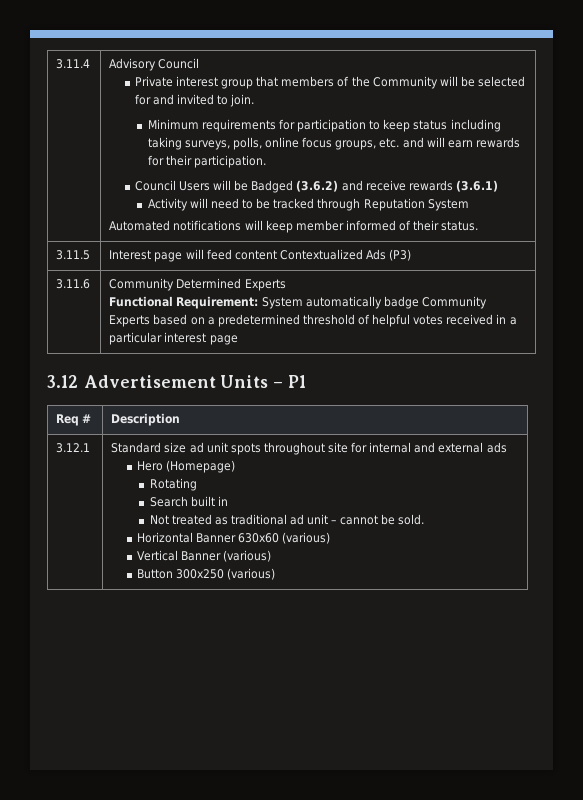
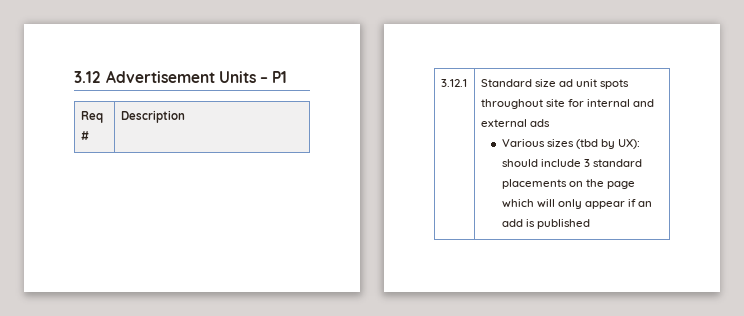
[56,59,91,69] [109,58,200,71] [134,76,525,89] [134,94,255,107] [147,119,501,132] [147,137,520,150] [147,155,266,168] [134,180,498,193] [147,198,469,211] [109,220,479,233] [56,250,91,260] [109,249,412,262] [56,279,91,289] [109,278,286,291] [109,296,487,309] [109,314,517,327] [109,332,238,345] 3.11.4 | Advisory Council // Private interest group that members of the Community will be selected for and invited to join. // Minimum requirements for participation to keep status including taking surveys, polls, online focus groups, etc. and will earn rewards for their participation. // Council Users will be Badged (3.6.2) and receive rewards (3.6.1) // Activity will need to be tracked through Reputation System // Automated notifications will keep member informed of their status. // 3.11.5 | Interest page will feed content Contextualized Ads (P3) // 3.11.6 | Community Determined Experts // Functional Requirement: System automatically badge Community Experts based on a predetermined threshold of helpful votes received in a particular interest page // -> (74, 77) none
[136,460,236,473] [149,478,197,491] [149,496,228,507] [149,514,424,525] [136,532,331,544] [136,550,272,562] [136,568,276,580] Hero (Homepage) // Rotating // Search built in // Not treated as traditional ad unit – cannot be sold. // Horizontal Banner 630x60 (various) // Vertical Banner (various) // Button 300x250 (various) -> [501,139,641,149] [501,159,643,167] [501,179,636,189] [501,199,653,209] [501,219,590,229] Various sizes (tbd by UX): should include 3 standard placements on the page which will only appear if an add is published

